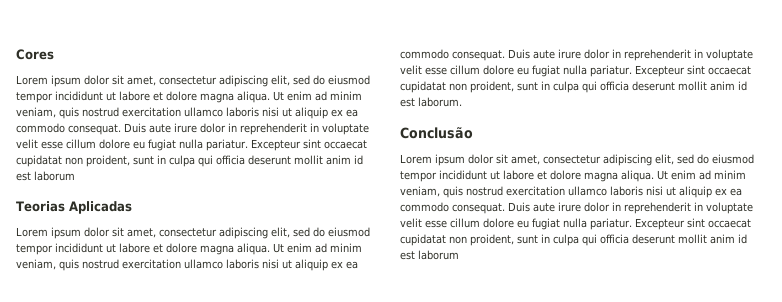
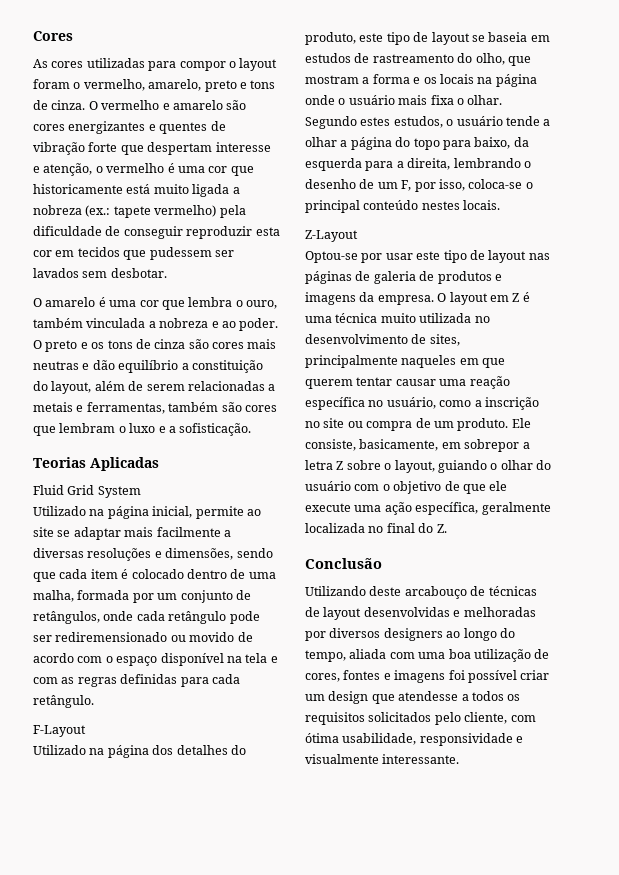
[16,75,370,87] [16,91,362,103] [16,107,358,119] [16,123,369,135] [16,139,367,151] [16,155,363,167] [16,171,75,181] [16,201,132,214] [16,227,370,239] [16,243,362,255] [16,259,358,271] [400,49,753,61] [400,65,751,77] [400,81,747,93] [400,97,462,107] [400,127,473,139] [400,154,754,166] [400,170,746,182] [400,186,742,198] [400,202,753,214] [400,218,751,230] [400,234,747,246] [400,250,459,260] Lorem ipsum dolor sit amet, consectetur adipiscing elit, sed do eiusmod tempor incididunt ut labore et dolore magna aliqua. Ut enim ad minim veniam, quis nostrud exercitation ullamco laboris nisi ut aliquip ex ea commodo consequat. Duis aute irure dolor in reprehenderit in voluptate velit esse cillum dolore eu fugiat nulla pariatur. Excepteur sint occaecat cupidatat non proident, sunt in culpa qui officia deserunt mollit anim id est laborum // Teorias Aplicadas // Lorem ipsum dolor sit amet, consectetur adipiscing elit, sed do eiusmod tempor incididunt ut labore et dolore magna aliqua. Ut enim ad minim veniam, quis nostrud exercitation ullamco laboris nisi ut aliquip ex ea commodo consequat. Duis aute irure dolor in reprehenderit in voluptate velit esse cillum dolore eu fugiat nulla pariatur. Excepteur sint occaecat cupidatat non proident, sunt in culpa qui officia deserunt mollit anim id est laborum. // Conclusão // Lorem ipsum dolor sit amet, consectetur adipiscing elit, sed do eiusmod tempor incididunt ut labore et dolore magna aliqua. Ut enim ad minim veniam, quis nostrud exercitation ullamco laboris nisi ut aliquip ex ea commodo consequat. Duis aute irure dolor in reprehenderit in voluptate velit esse cillum dolore eu fugiat nulla pariatur. Excepteur sint occaecat cupidatat non proident, sunt in culpa qui officia deserunt mollit anim id est laborum -> [33,58,278,71] [33,79,276,92] [33,100,247,110] [33,121,226,134] [33,142,271,155] [33,163,254,176] [33,184,240,197] [33,205,246,218] [33,226,280,239] [33,247,234,260] [33,268,167,278] [33,297,277,310] [33,318,279,331] [33,339,277,352] [33,360,263,373] [33,381,276,394] [33,402,277,414] [33,423,252,436] [33,457,159,471] [33,485,141,498] [33,506,261,519] [33,527,231,540] [33,548,273,561] [33,569,276,582] [33,590,251,603] [33,611,260,624] [33,632,253,642] [33,653,278,666] [33,674,240,687] [33,695,94,708] [33,725,86,737] [33,745,246,758] [305,32,550,45] [305,53,531,66] [305,74,537,87] [305,95,503,105] [305,116,551,129] [305,137,529,150] [305,158,531,171] [305,179,533,192] [305,200,501,213] [305,230,358,242] [305,250,550,263] [305,271,502,284] [305,292,530,305] [305,313,490,323] [305,334,460,346] [305,355,506,368] [305,376,510,389] [305,397,539,410] [305,418,531,431] [305,439,530,452] [305,460,551,473] [305,481,508,494] [305,502,551,515] [305,523,447,533] [305,558,382,569] [305,586,537,599] [305,607,536,620] [305,628,515,641] [305,649,550,662] [305,670,550,683] [305,691,521,704] [305,712,536,725] [305,733,524,746] [305,754,460,764] As cores utilizadas para compor o layout foram o vermelho, amarelo, preto e tons de cinza. O vermelho e amarelo são cores energizantes e quentes de vibração forte que despertam interesse e atenção, o vermelho é uma cor que historicamente está muito ligada a nobreza (ex.: tapete vermelho) pela dificuldade de conseguir reproduzir esta cor em tecidos que pudessem ser lavados sem desbotar. // O amarelo é uma cor que lembra o ouro, também vinculada a nobreza e ao poder. O preto e os tons de cinza são cores mais neutras e dão equilíbrio a constituição do layout, além de serem relacionadas a metais e ferramentas, também são cores que lembram o luxo e a sofisticação. // Teorias Aplicadas // Fluid Grid System // Utilizado na página inicial, permite ao site se adaptar mais facilmente a diversas resoluções e dimensões, sendo que cada item é colocado dentro de uma malha, formada por um conjunto de retângulos, onde cada retângulo pode ser rediremensionado ou movido de acordo com o espaço disponível na tela e com as regras definidas para cada retângulo. // F-Layout // Utilizado na página dos detalhes do produto, este tipo de layout se baseia em estudos de rastreamento do olho, que mostram a forma e os locais na página onde o usuário mais fixa o olhar. Segundo estes estudos, o usuário tende a olhar a página do topo para baixo, da esquerda para a direita, lembrando o desenho de um F, por isso, coloca-se o principal conteúdo nestes locais. // Z-Layout // Optou-se por usar este tipo de layout nas páginas de galeria de produtos e imagens da empresa. O layout em Z é uma técnica muito utilizada no desenvolvimento de sites, principalmente naqueles em que querem tentar causar uma reação específica no usuário, como a inscrição no site ou compra de um produto. Ele consiste, basicamente, em sobrepor a letra Z sobre o layout, guiando o olhar do usuário com o objetivo de que ele execute uma ação específica, geralmente localizada no final do Z. // Conclusão // Utilizando deste arcabouço de técnicas de layout desenvolvidas e melhoradas por diversos designers ao longo do tempo, aliada com uma boa utilização de cores, fontes e imagens foi possível criar um design que atendesse a todos os requisitos solicitados pelo cliente, com ótima usabilidade, responsividade e visualmente interessante.

